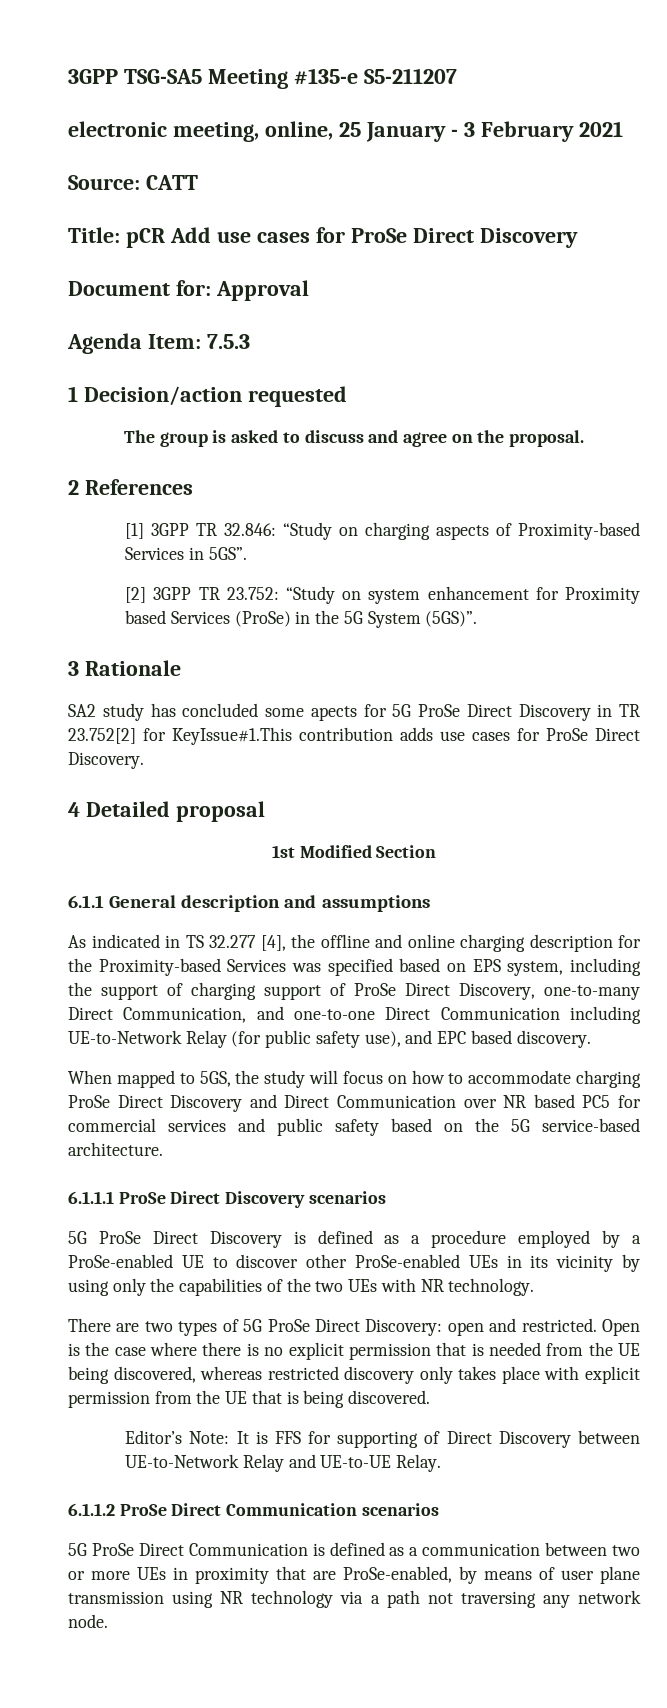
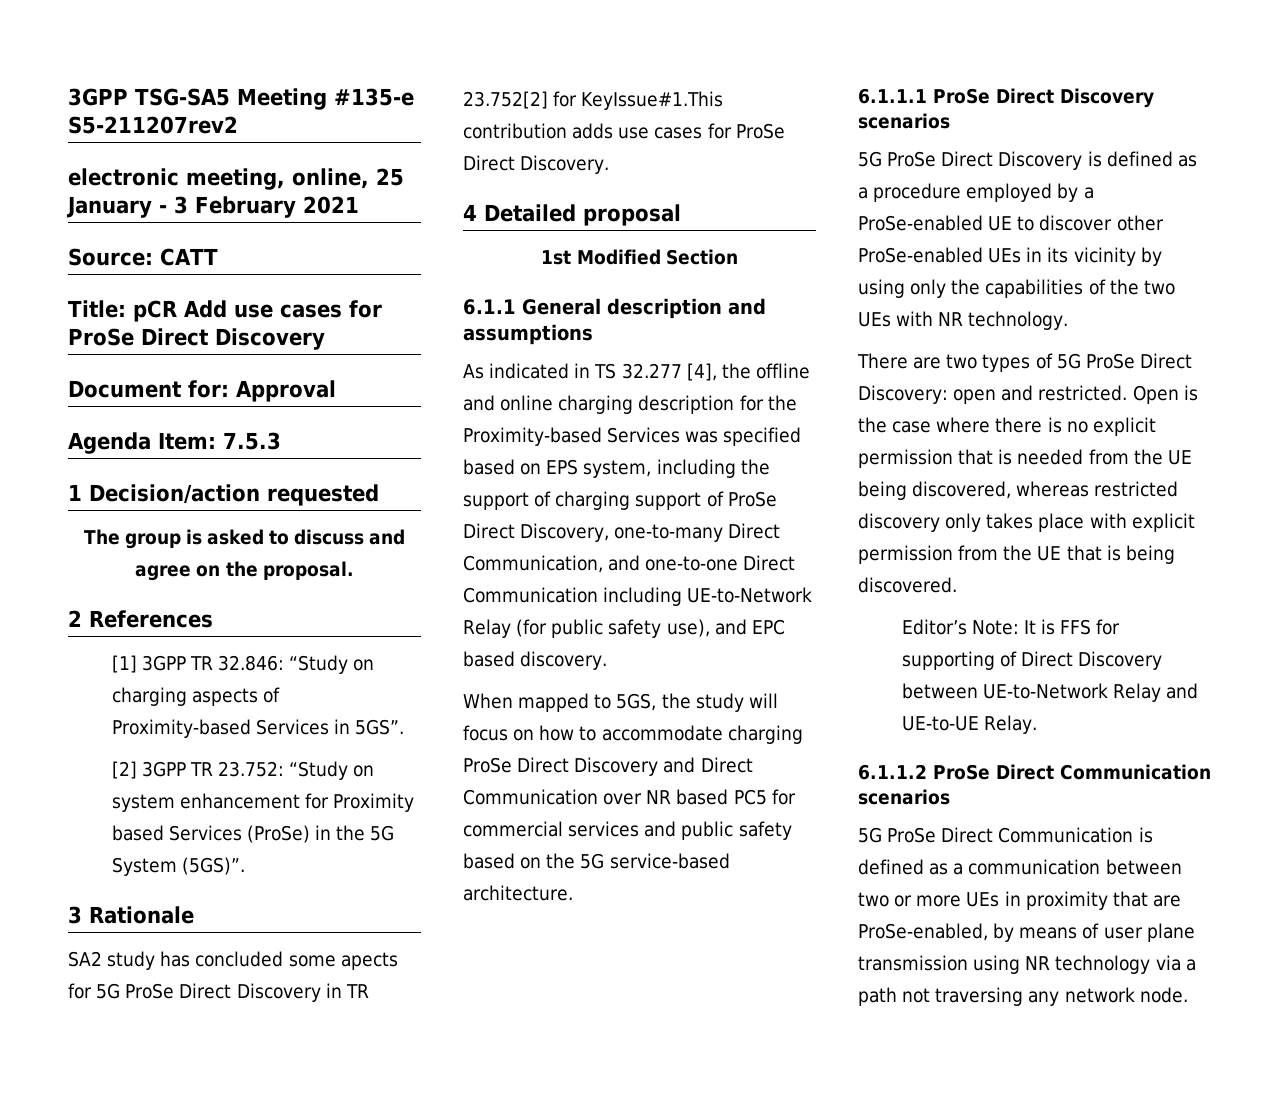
[363,68,457,84] S5-211207 -> [68,116,238,134] S5-211207rev2

